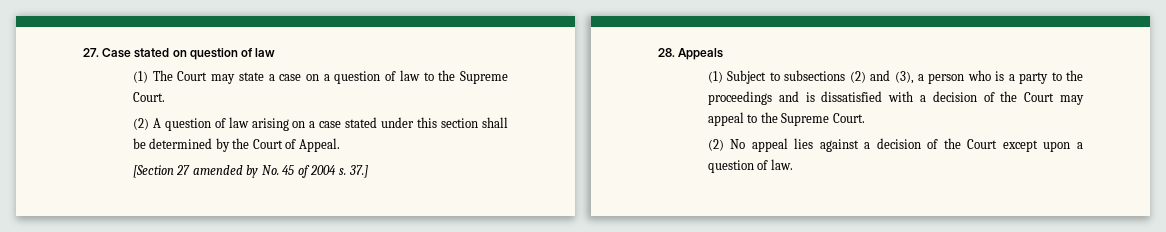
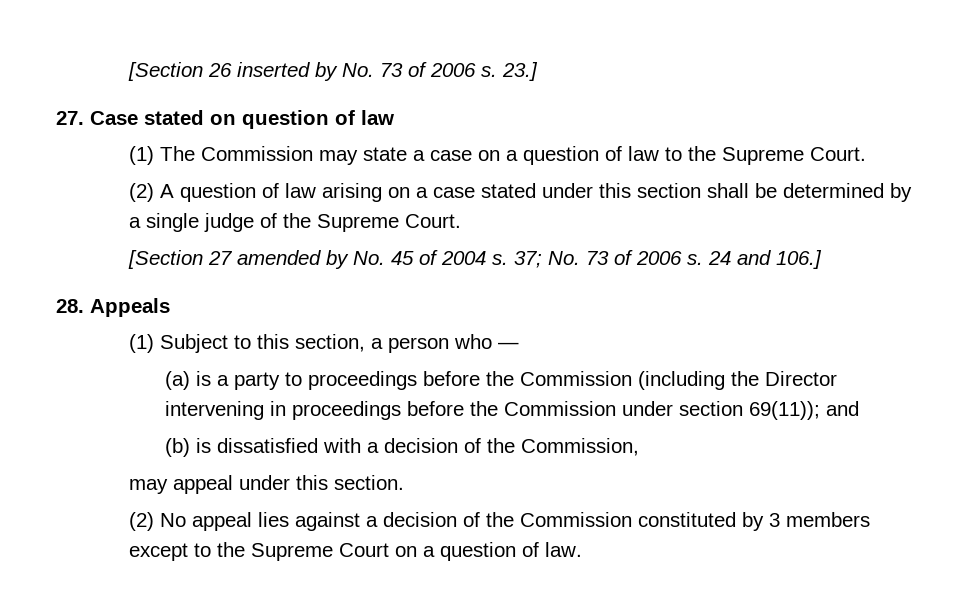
(83, 52) none -> [127,62,538,81] [Section 26 inserted by No. 73 of 2006 s. 23.] //
[177,71,208,81] Court -> [200,146,313,161] Commission
[232,138,340,152] the Court of Appeal. -> [128,213,461,232] a single judge of the Supreme Court.
[348,165,368,178] 37.] -> [513,250,822,269] 37; No. 73 of 2006 s. 24 and 106.]
[784,70,914,84] subsections (2) and (3), -> [256,334,365,352] this section,
(991, 75) none -> [497,342,519,349] [165,371,191,390] — // (a)
[1066,70,1083,81] [707,91,799,105] the proceedings and -> [308,371,838,390] [165,401,860,420] [165,438,191,457] proceedings before the Commission (including the Director intervening in proceedings before the Commission under section 69(11)); and // (b)
[1024,92,1055,102] Court -> [521,438,640,456] Commission, //
[747,112,865,126] to the Supreme Court. -> [238,475,404,490] under this section.
[967,139,1071,152] Court except upon -> [519,512,870,531] [128,542,417,561] Commission constituted by 3 members except to the Supreme Court on

